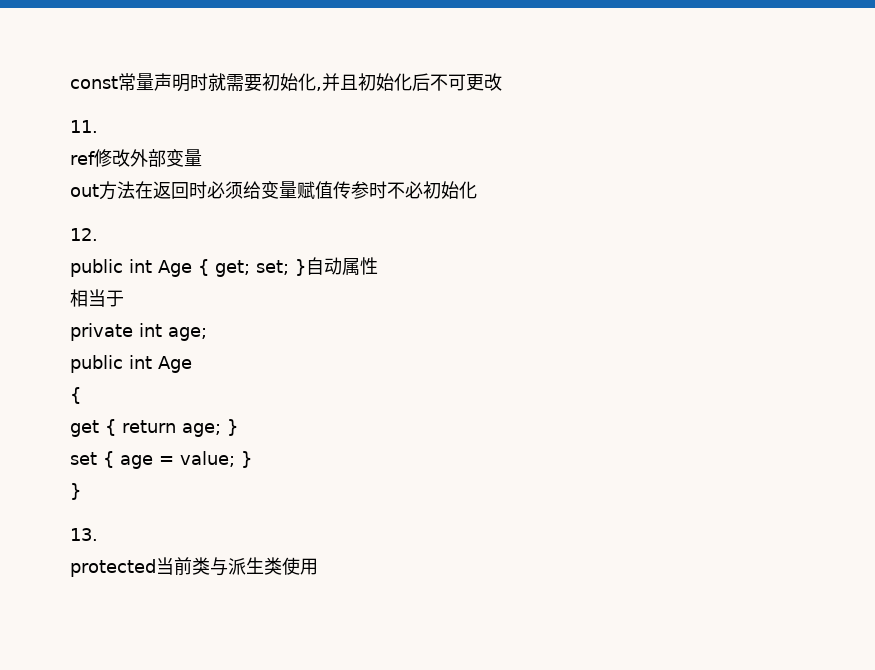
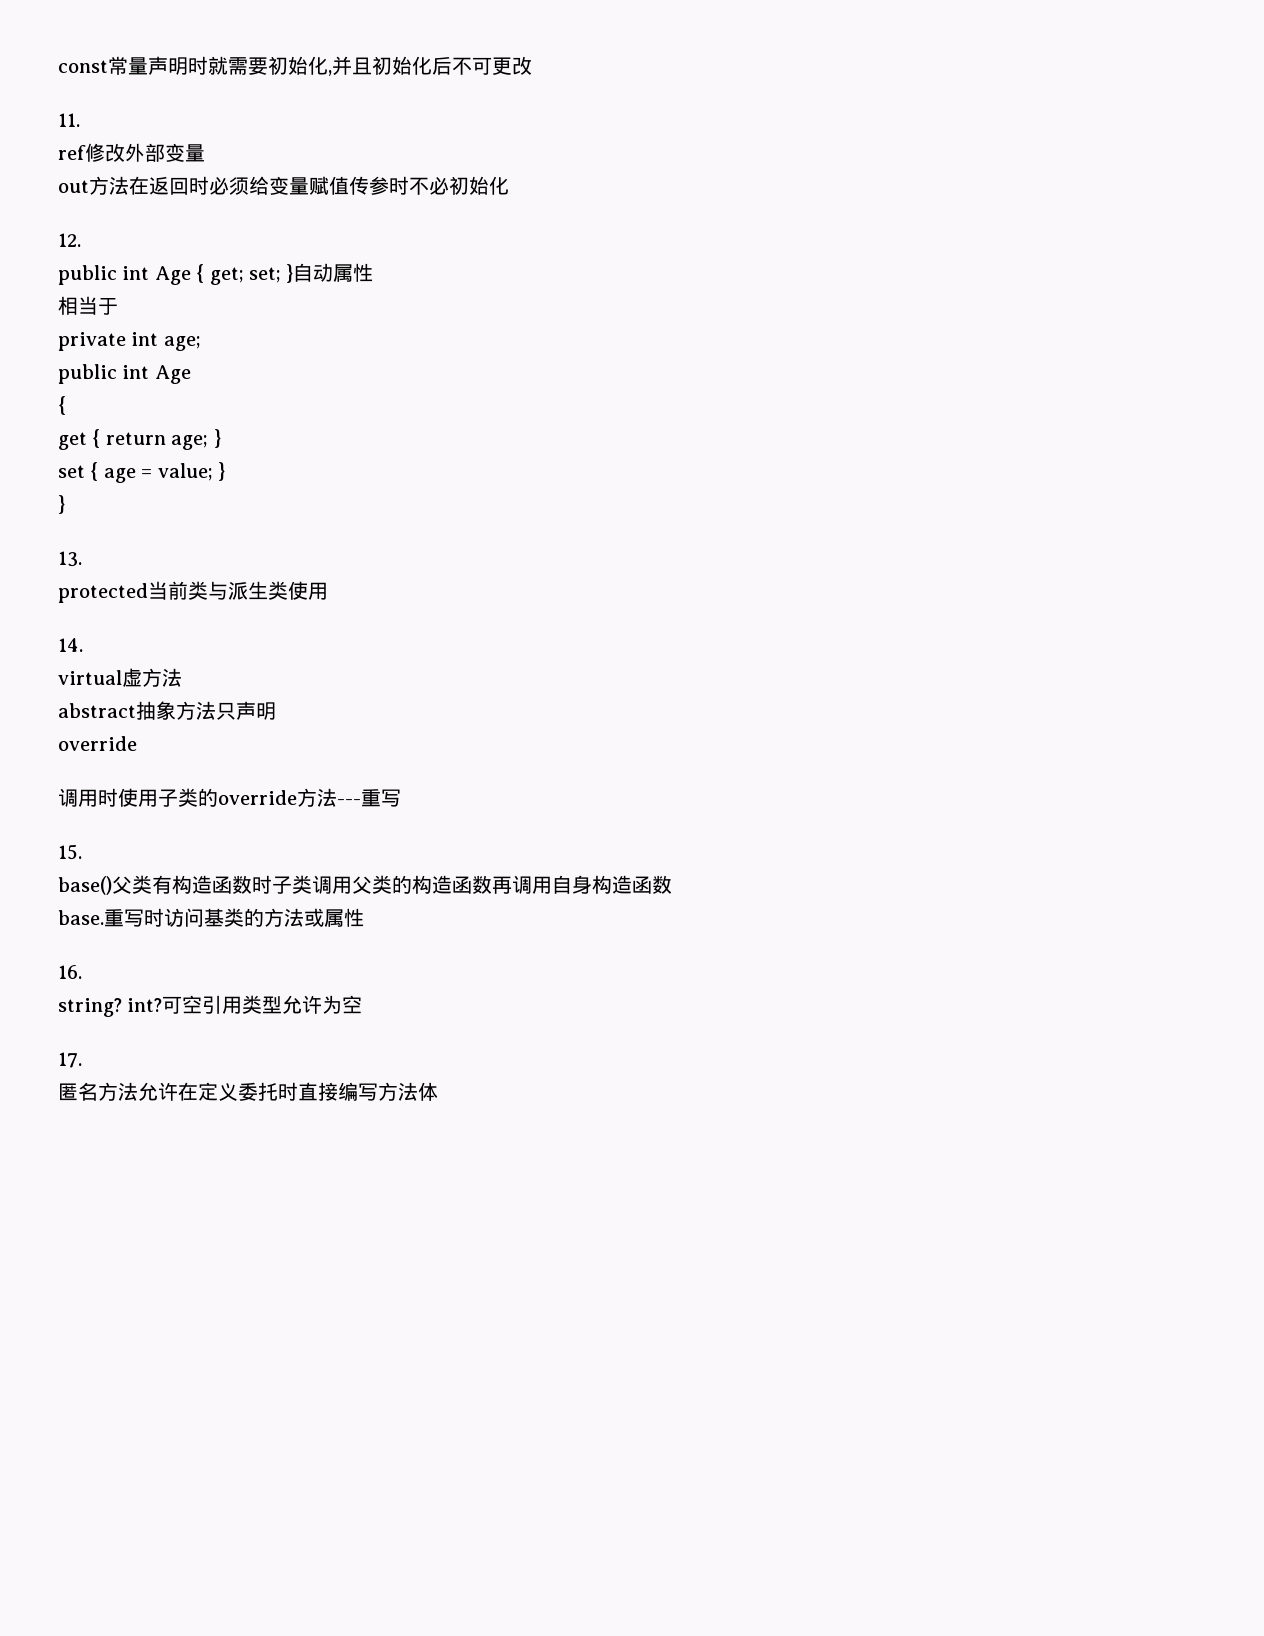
(318, 566) none -> [58,638,83,652] [58,668,182,687] [58,701,276,720] [58,736,137,751] [58,788,401,807] [58,844,82,860] [58,875,672,895] [58,908,364,927] [58,965,82,979] [58,995,363,1017] [58,1052,82,1068] [58,1082,438,1101] // 14. // virtual虚方法 // abstract抽象方法只声明 // override // 调用时使用子类的override方法---重写 // 15. // base()父类有构造函数时子类调用父类的构造函数再调用自身构造函数 // base.重写时访问基类的方法或属性 // 16. // string? int?可空引用类型允许为空 // 17. // 匿名方法允许在定义委托时直接编写方法体

